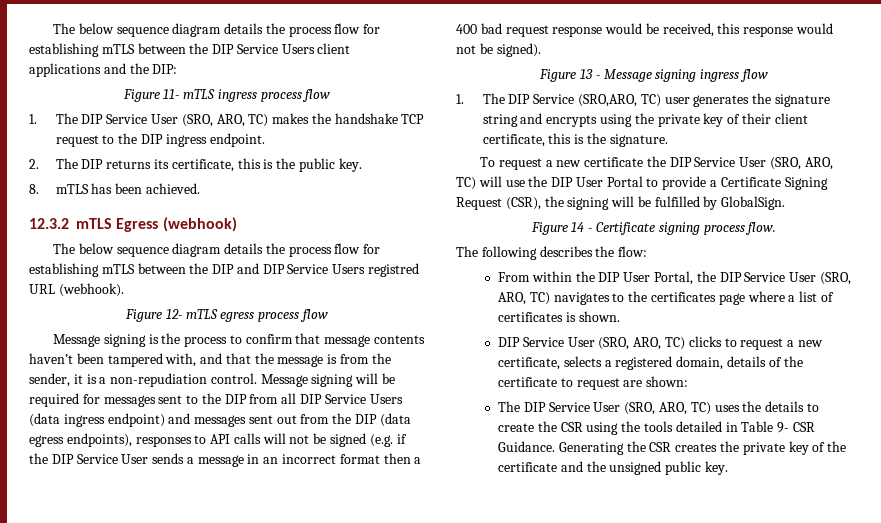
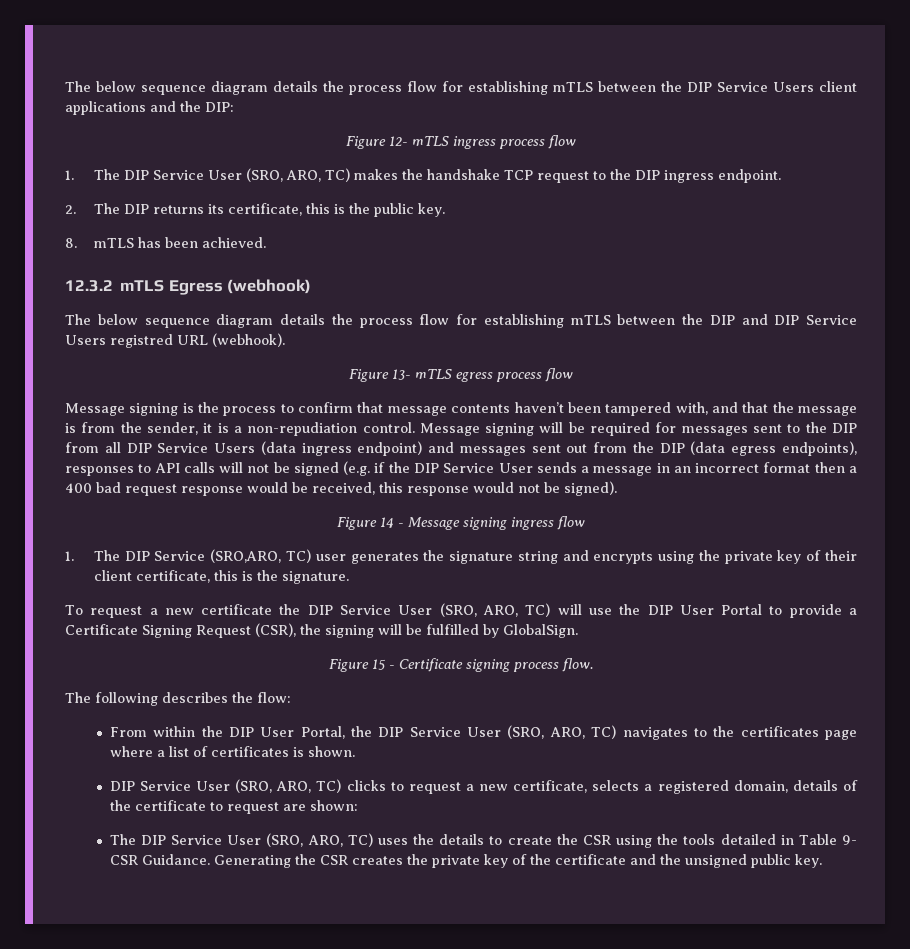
[163,89,180,99] 11- -> [389,136,408,146] 12-
[165,309,182,319] 12- -> [392,369,411,380] 13-
[579,69,593,79] 13 -> [380,517,394,528] 14
[571,222,585,232] 14 -> [372,659,386,670] 15

